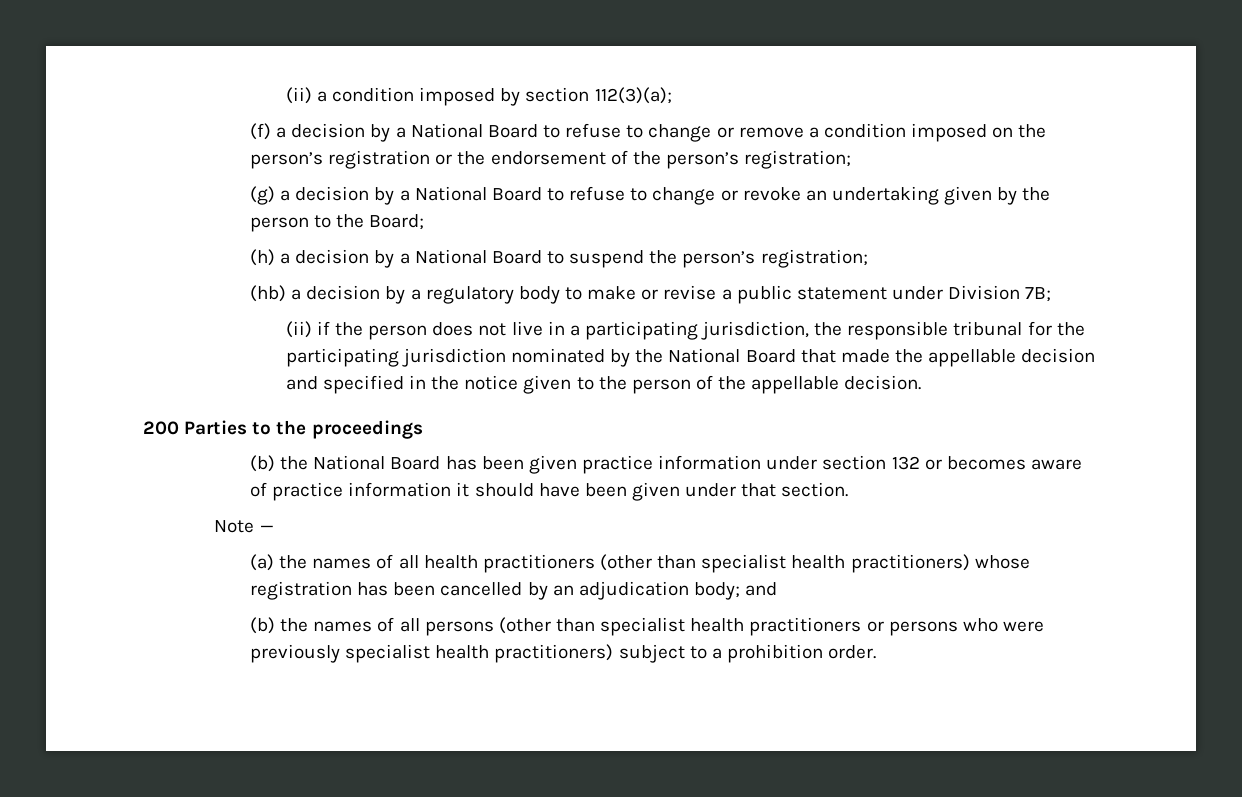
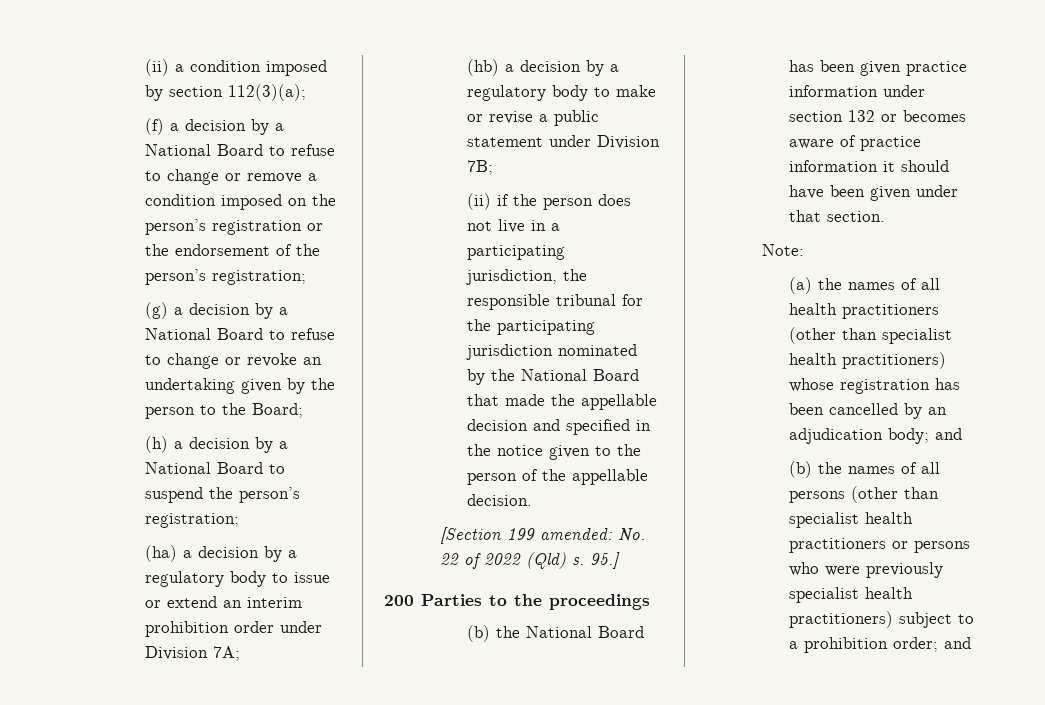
(868, 258) none -> [145,545,298,562] [145,571,331,587] [145,596,303,608] [145,621,323,637] [145,646,241,661] // (ha) a decision by a regulatory body to issue or extend an interim prohibition order under Division 7A;
(922, 382) none -> [440,527,646,544] [440,552,621,569] // [Section 199 amended: No. 22 of 2022 (Qld) s. 95.]
[214,520,274,533] Note — -> [762,244,805,256] Note:
[828,645,877,659] order. -> [893,637,972,652] order; and

